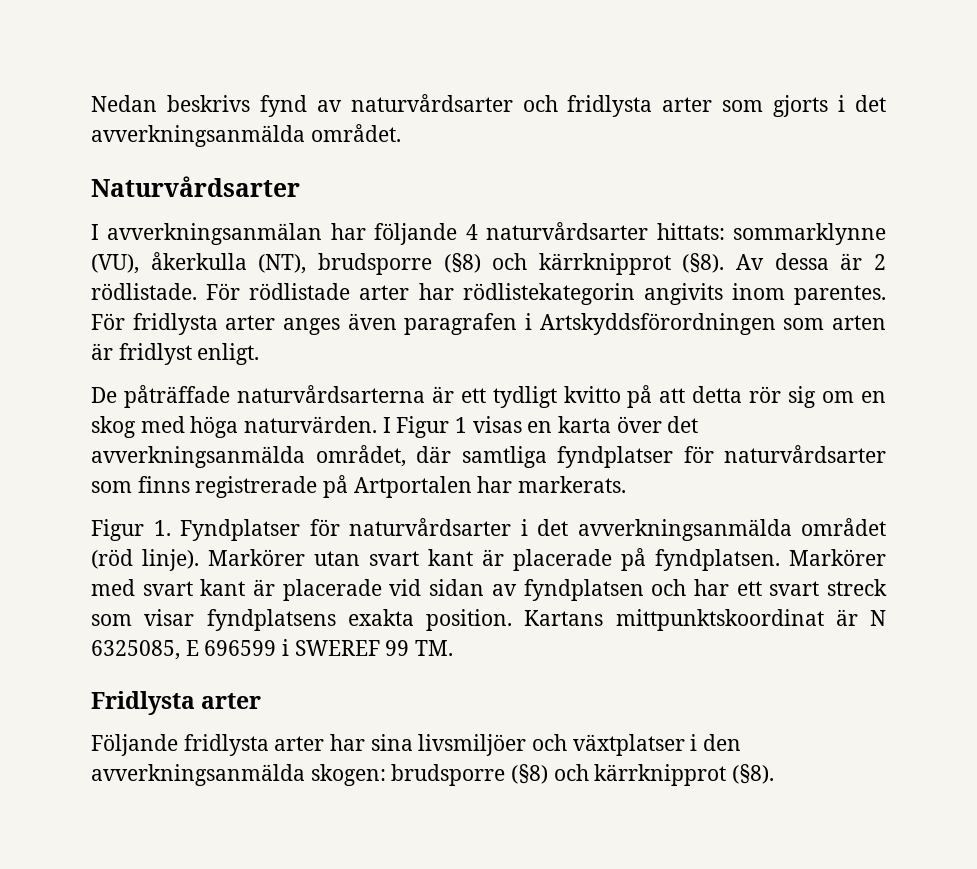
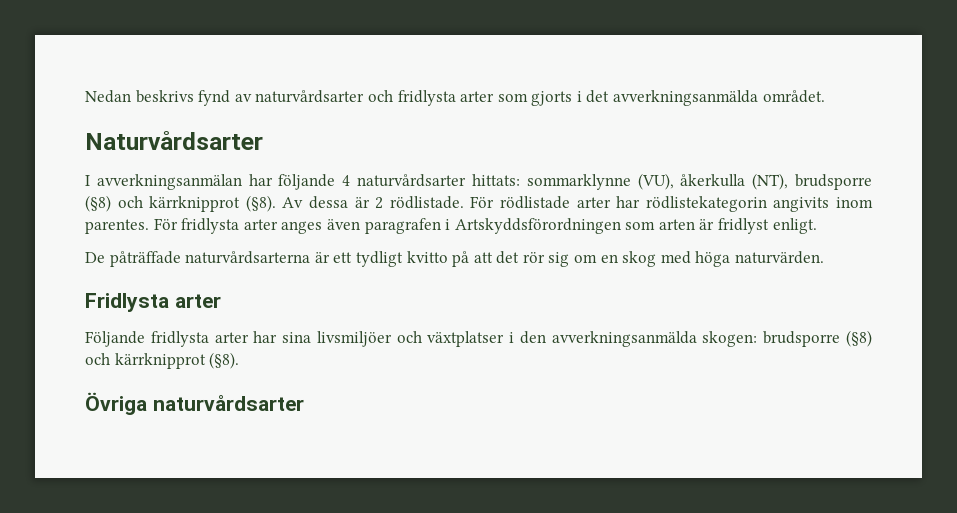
[692,386,743,403] detta -> [496,251,520,264] det
[382,416,699,438] [91,445,886,468] [91,475,627,498] [91,518,886,541] [91,548,886,571] [91,579,888,601] [91,609,886,631] [91,639,454,660] I Figur 1 visas en karta över det avverkningsanmälda området, där samtliga fyndplatser för naturvårdsarter som finns registrerade på Artportalen har markerats. // Figur 1. Fyndplatser för naturvårdsarter i det avverkningsanmälda området (röd linje). Markörer utan svart kant är placerade på fyndplatsen. Markörer med svart kant är placerade vid sidan av fyndplatsen och har ett svart streck som visar fyndplatsens exakta position. Kartans mittpunktskoordinat är N 6325085, E 696599 i SWEREF 99 TM. -> (825, 257) none
(775, 774) none -> [85,392,304,415] // Övriga naturvårdsarter

